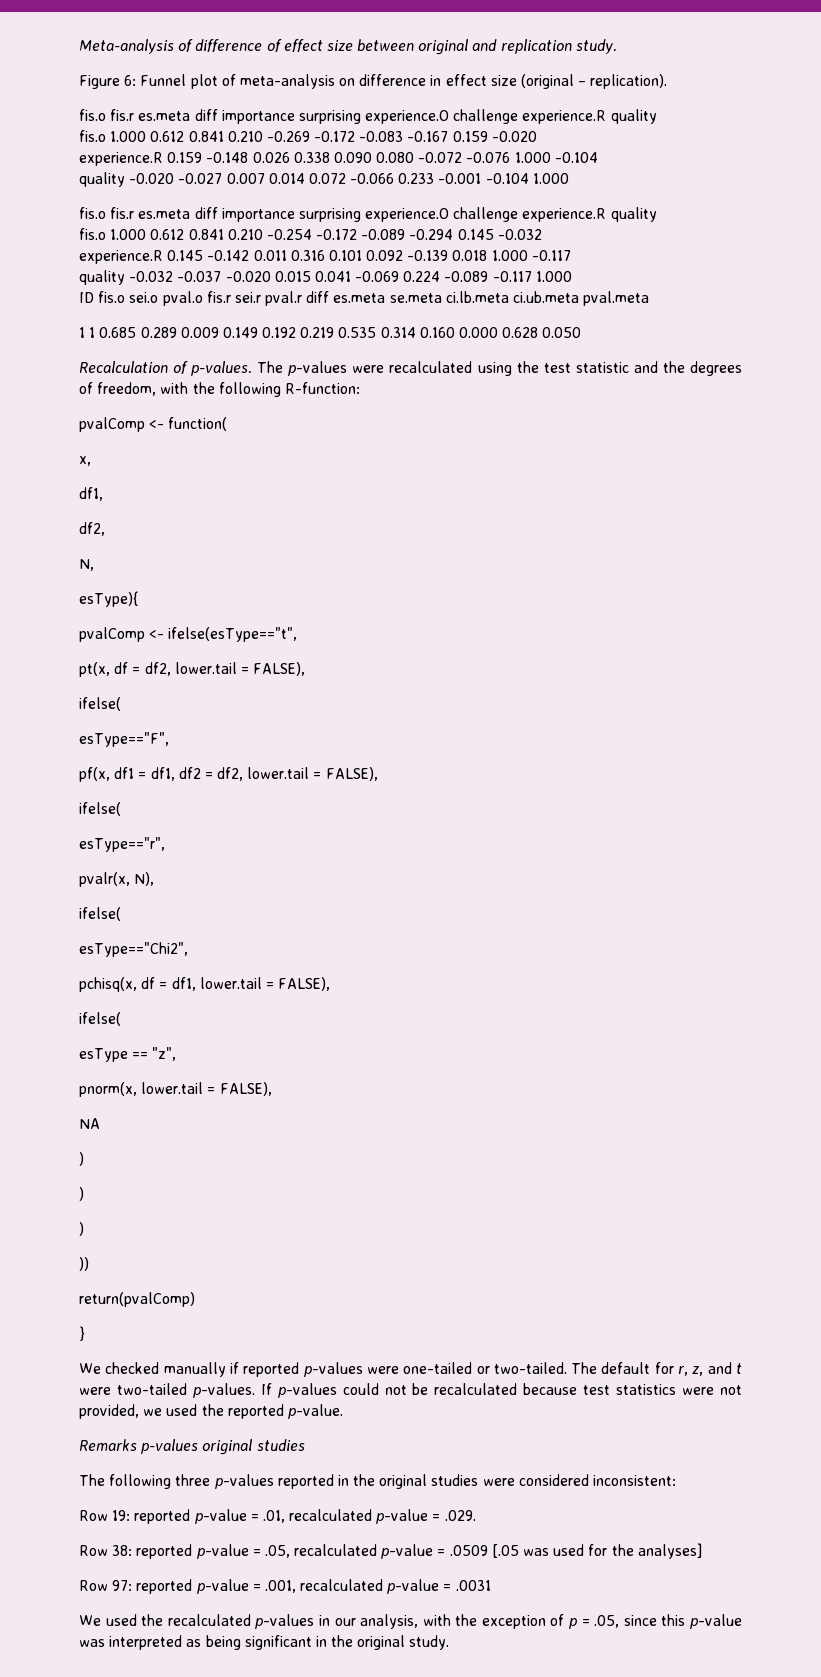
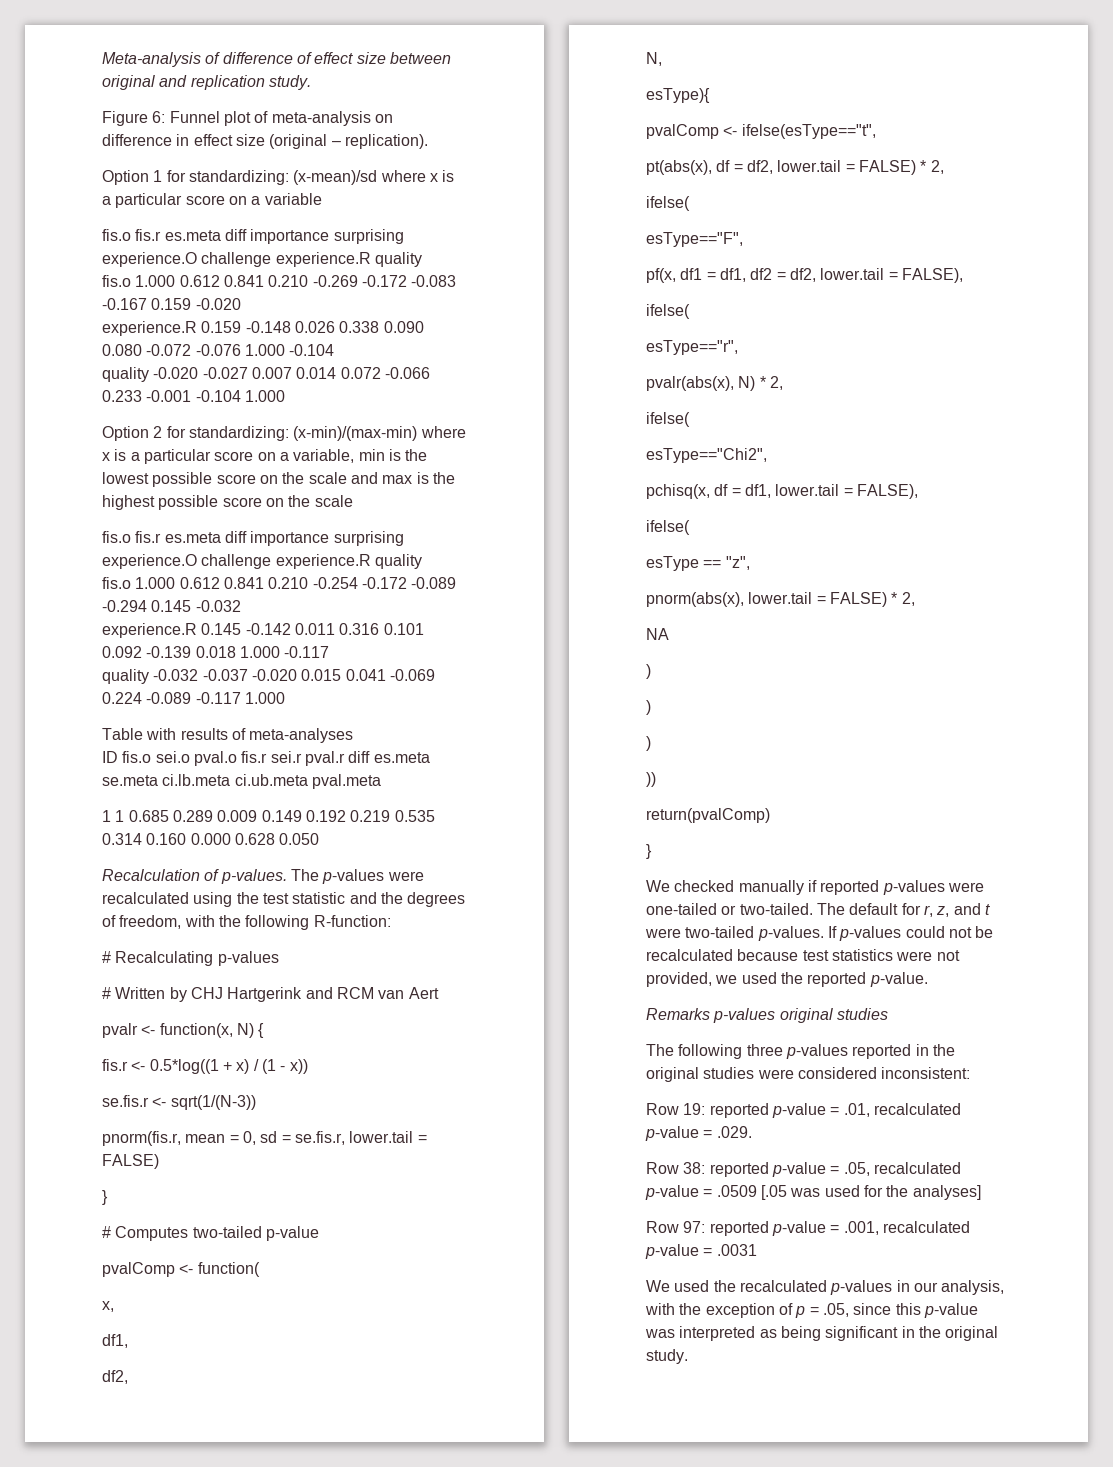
(668, 81) none -> [102,170,455,185] [102,193,322,208] // Option 1 for standardizing: (x-mean)/sd where x is a particular score on a variable
(569, 178) none -> [102,426,466,441] [102,449,428,464] [102,472,455,487] [102,495,353,510] // Option 2 for standardizing: (x-min)/(max-min) where x is a particular score on a variable, min is the lowest possible score on the scale and max is the highest possible score on the scale
(572, 276) none -> [102,728,354,743] // Table with results of meta-analyses
(360, 388) none -> [102,951,279,966] [102,987,439,1002] [102,1023,265,1038] [102,1059,308,1074] [102,1095,256,1110] [102,1131,427,1146] [102,1154,159,1169] [102,1190,108,1205] [102,1226,319,1241] // # Recalculating p-values // # Written by CHJ Hartgerink and RCM van Aert // pvalr <- function(x, N) { // fis.r <- 0.5*log((1 + x) / (1 - x)) // se.fis.r <- sqrt(1/(N-3)) // pnorm(fis.r, mean = 0, sd = se.fis.r, lower.tail = FALSE) // } // # Computes two-tailed p-value
[79,662,110,677] pt(x, -> [646,160,712,175] pt(abs(x),
[253,662,306,676] FALSE), -> [858,160,944,175] FALSE) * 2,
[79,872,155,887] pvalr(x, N), -> [646,376,783,391] pvalr(abs(x), N) * 2,
[79,1082,272,1097] pnorm(x, lower.tail = FALSE), -> [646,592,915,607] pnorm(abs(x), lower.tail = FALSE) * 2,

